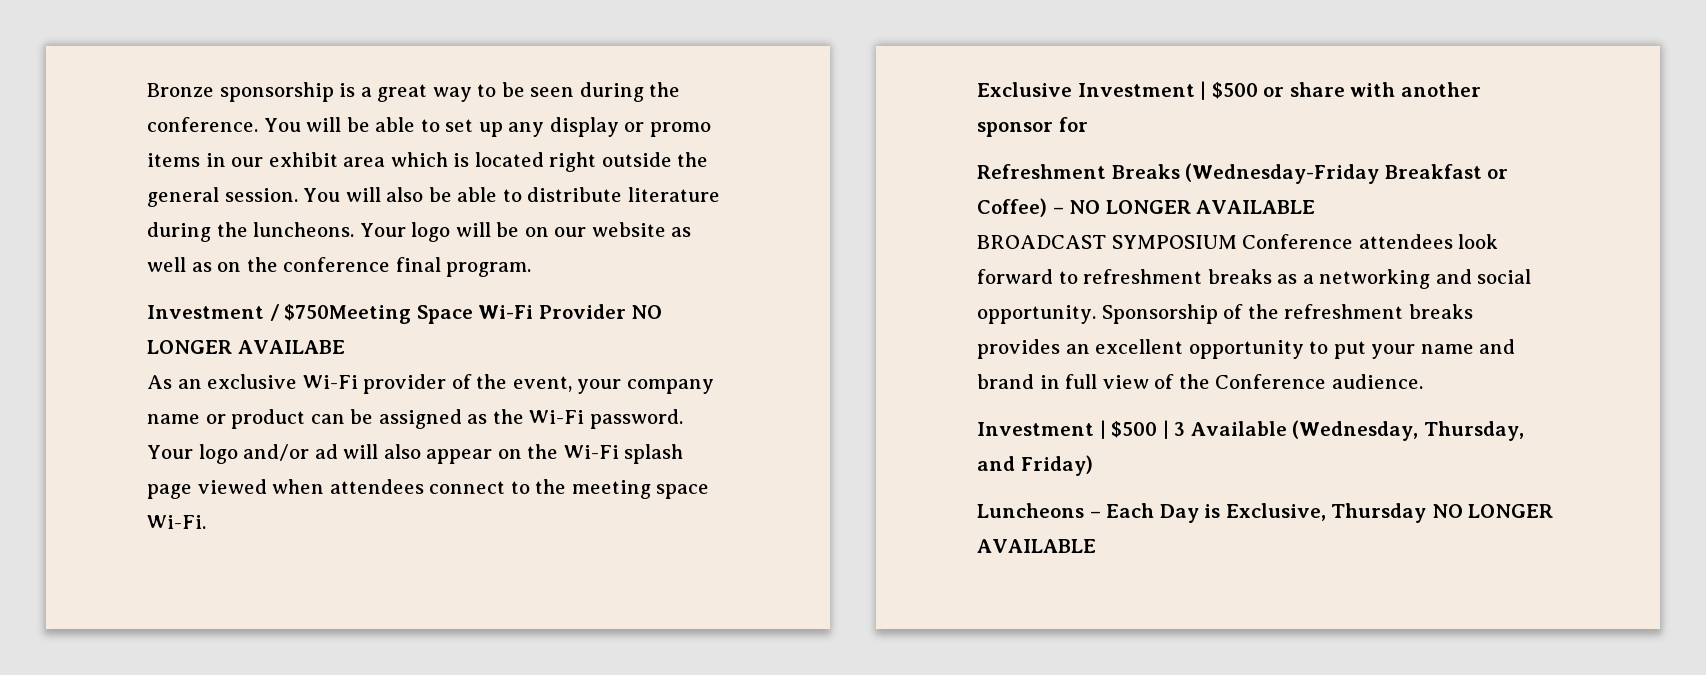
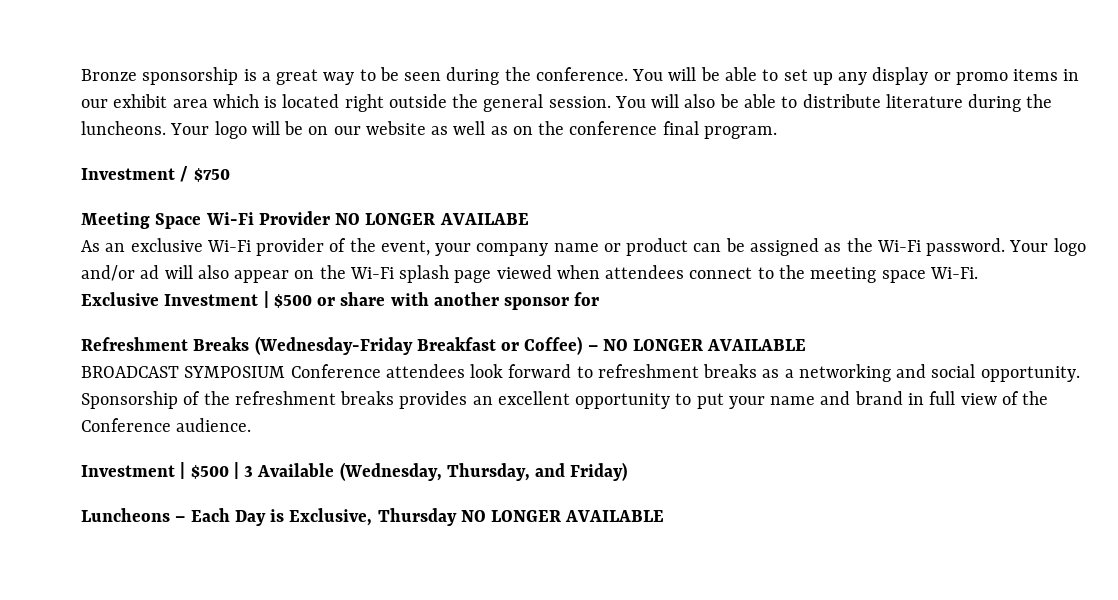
[284,304,412,324] $750Meeting -> [193,168,230,182] [81,212,150,229] $750 // Meeting

